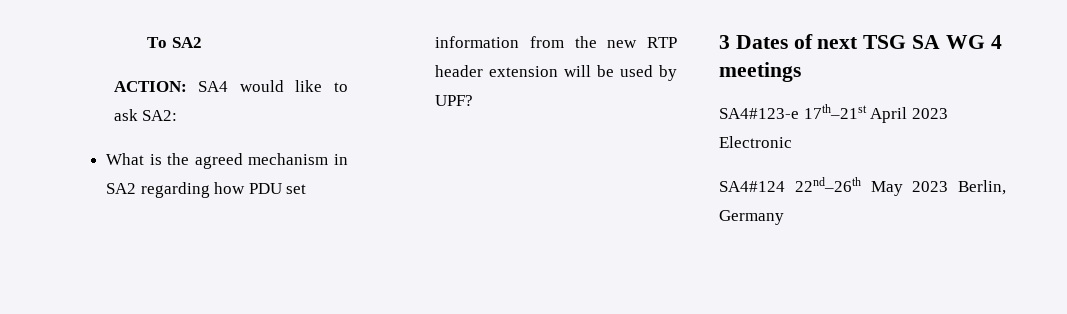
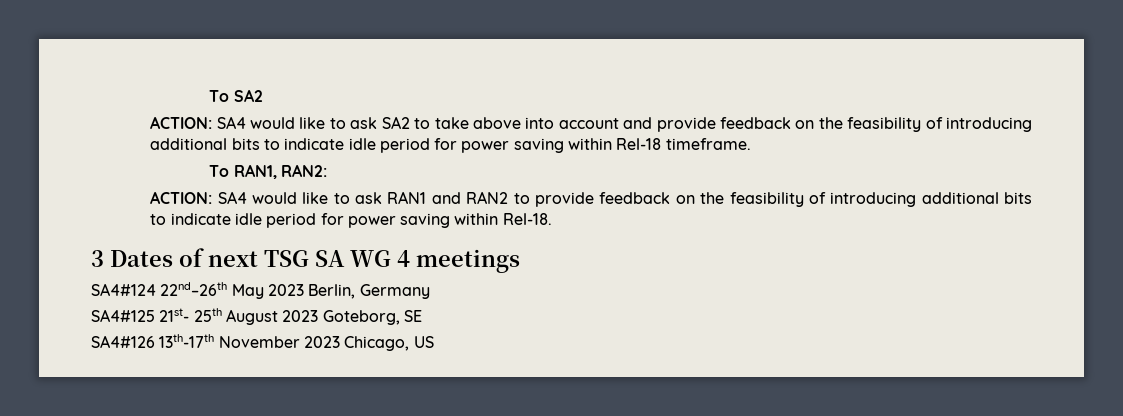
[142,110,178,121] [106,153,348,169] [106,182,307,198] [435,36,677,48] [435,65,677,81] [435,95,474,106] SA2: // What is the agreed mechanism in SA2 regarding how PDU set information from the new RTP header extension will be used by UPF? -> [381,116,1033,132] [150,138,751,153] [209,164,328,179] [150,191,1032,207] [150,213,552,228] SA2 to take above into account and provide feedback on the feasibility of introducing additional bits to indicate idle period for power saving within Rel-18 timeframe. // To RAN1, RAN2: // ACTION: SA4 would like to ask RAN1 and RAN2 to provide feedback on the feasibility of introducing additional bits to indicate idle period for power saving within Rel-18.
[719,104,948,123] [719,136,792,148] // SA4#123-e 17th–21st April 2023 Electronic -> (520, 261) none
(784, 217) none -> [91,308,422,325] [91,334,434,351] // SA4#125 21st- 25th August 2023 Goteborg, SE // SA4#126 13th-17th November 2023 Chicago, US

